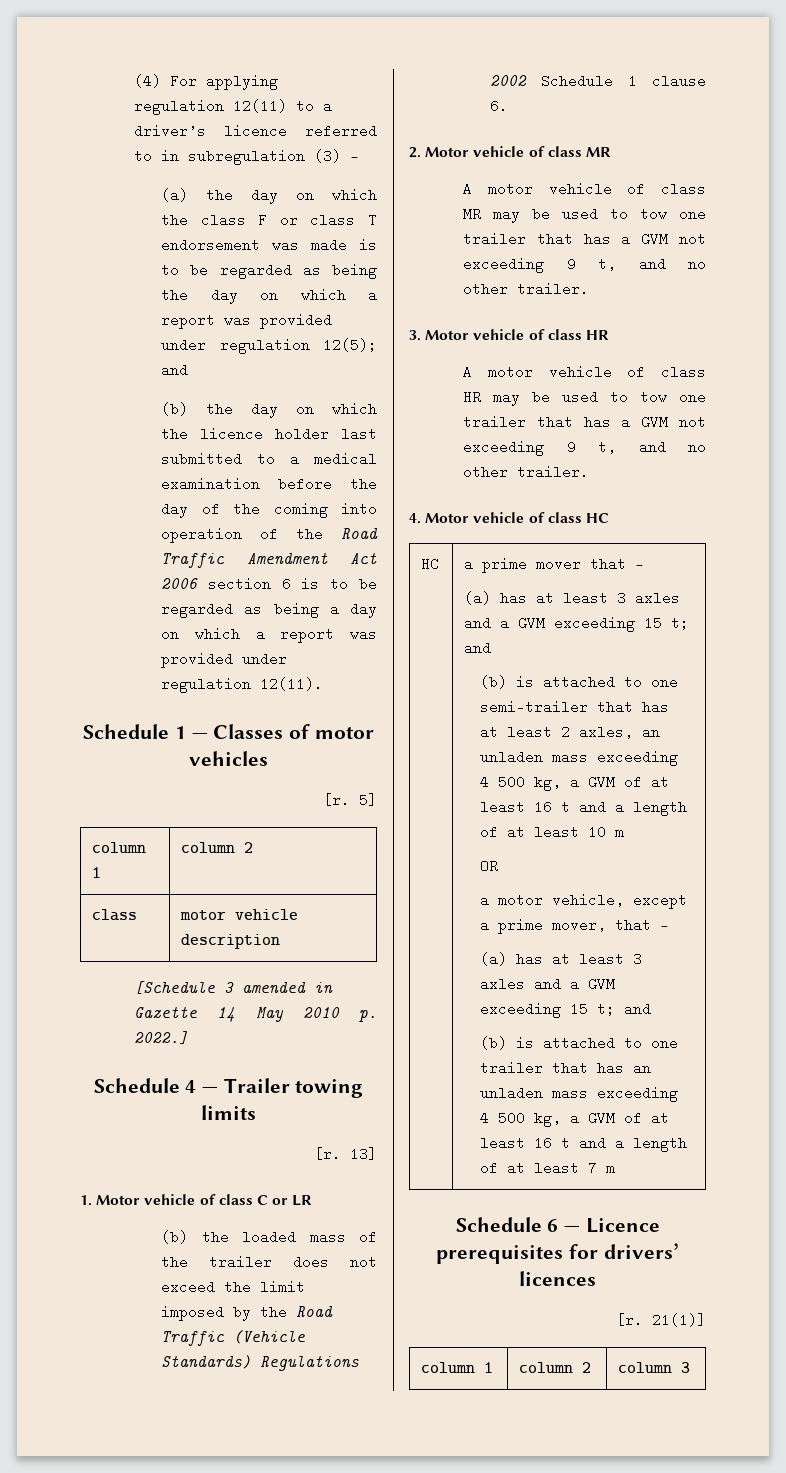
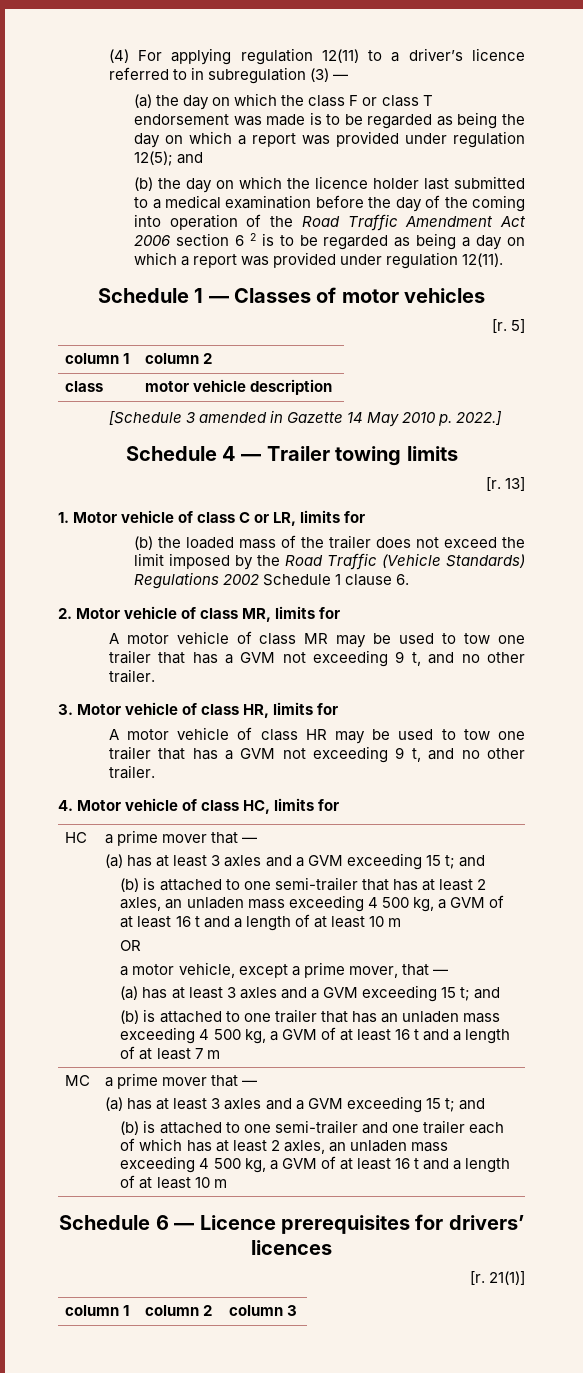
(291, 584) none -> [249,233,256,241] 2
[292,1195,313,1206] LR -> [273,510,366,526] LR, limits for
[585,147,611,157] MR -> [242,606,341,622] MR, limits for
[585,330,609,340] HR -> [243,702,339,718] HR, limits for
[585,513,609,523] HC -> [243,798,340,814] HC, limits for
(616, 1169) none -> [65,1075,91,1086] [105,1073,258,1089] [105,1096,485,1113] [120,1120,504,1135] [120,1138,448,1154] [120,1156,511,1173] [120,1175,227,1189] // MC | a prime mover that — // (a) has at least 3 axles and a GVM exceeding 15 t; and // (b) is attached to one semi-trailer and one trailer each of which has at least 2 axles, an unladen mass exceeding 4 500 kg, a GVM of at least 16 t and a length of at least 10 m

